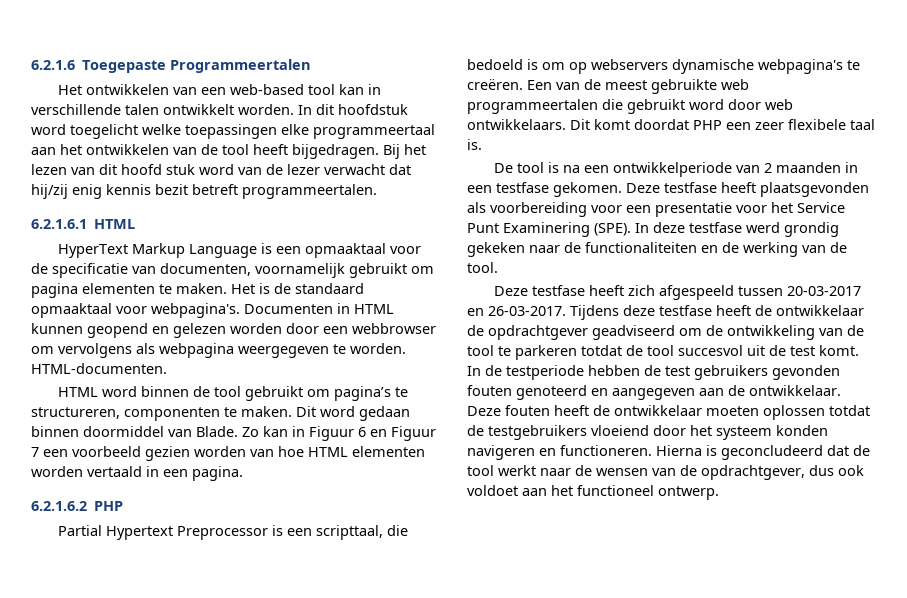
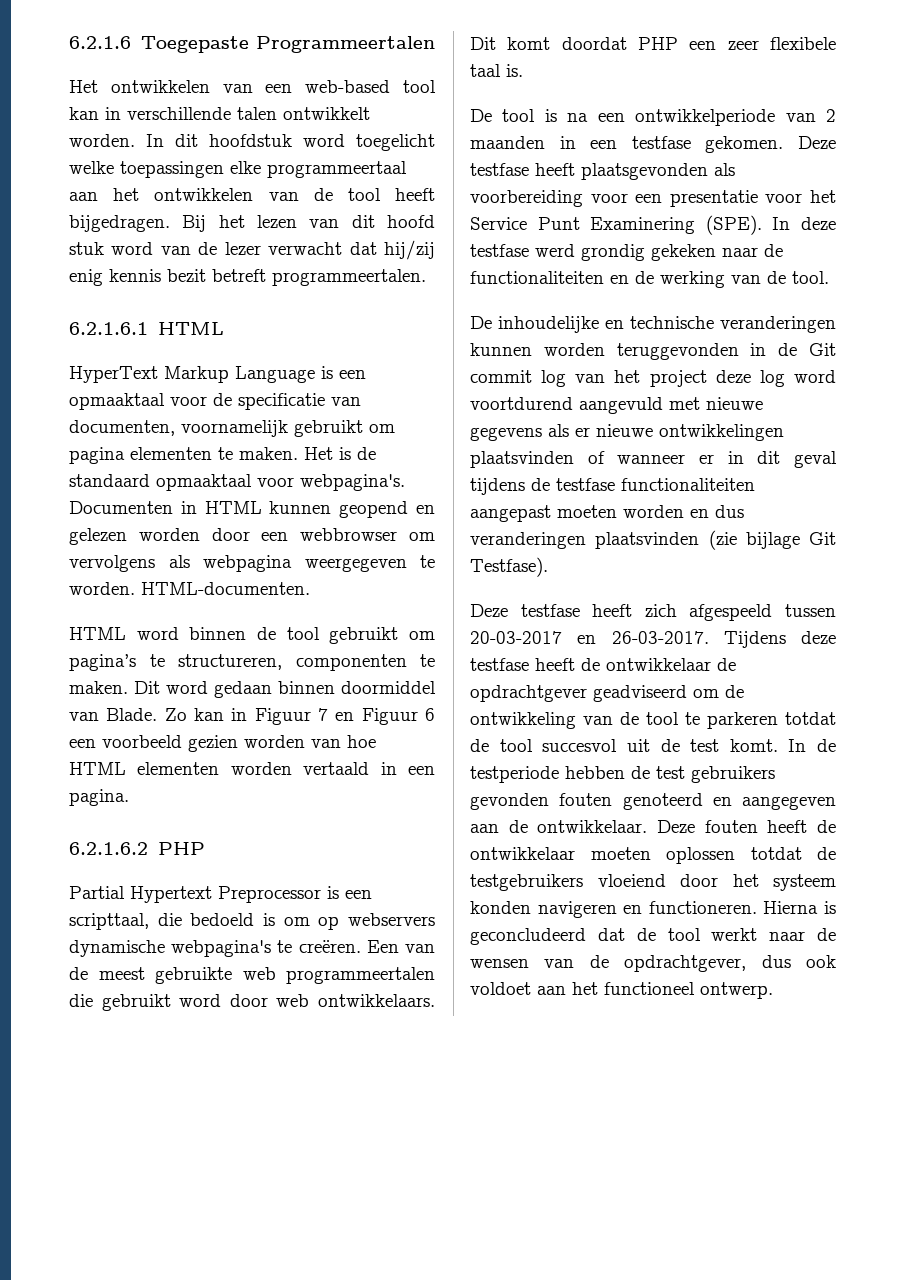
[358,427,366,437] 6 -> [318,708,328,721] 7
[31,447,39,457] 7 -> [424,708,435,721] 6
(498, 267) none -> [470,316,836,333] [470,343,836,360] [470,370,836,387] [470,397,763,414] [470,424,784,441] [470,451,837,468] [470,478,755,495] [470,505,744,522] [470,530,836,550] [470,557,548,577] // De inhoudelijke en technische veranderingen kunnen worden teruggevonden in de Git commit log van het project deze log word voortdurend aangevuld met nieuwe gegevens als er nieuwe ontwikkelingen plaatsvinden of wanneer er in dit geval tijdens de testfase functionaliteiten aangepast moeten worden en dus veranderingen plaatsvinden (zie bijlage Git Testfase).

